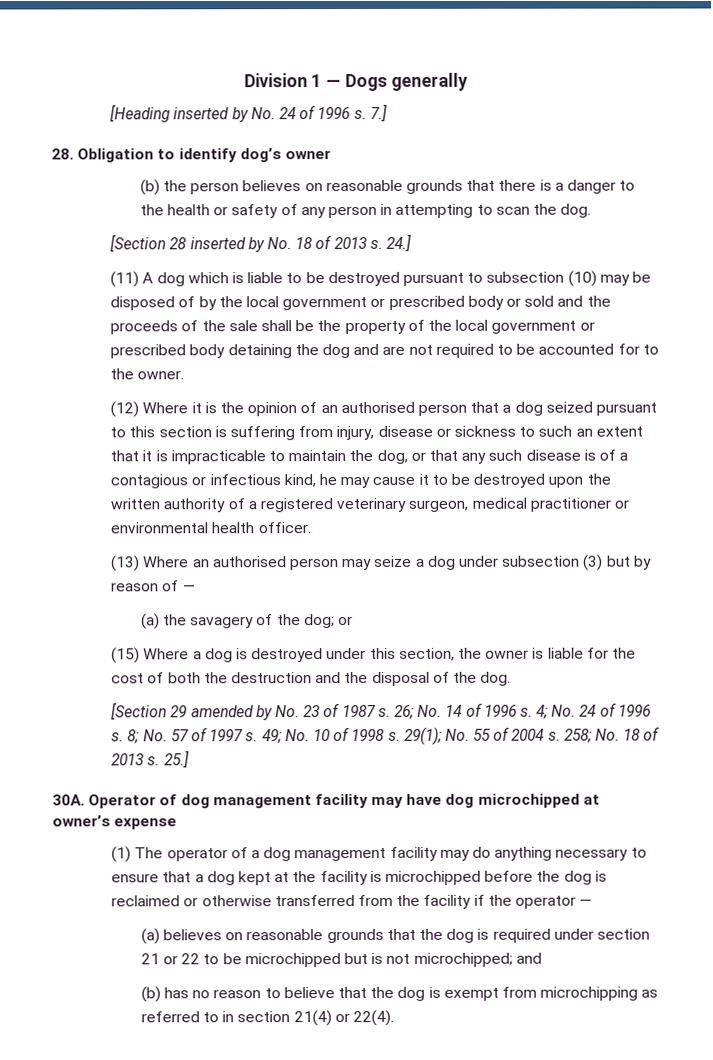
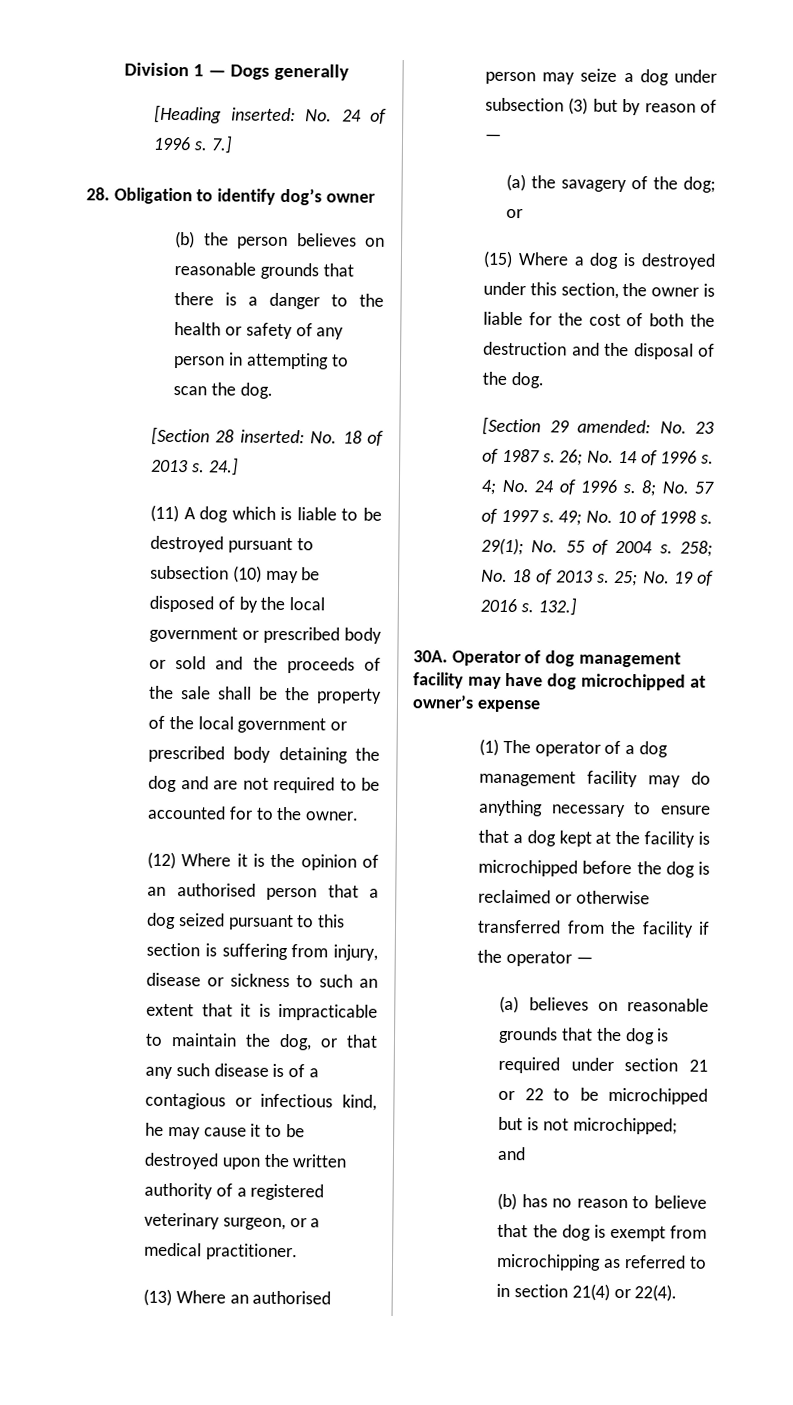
[173,107,249,123] inserted by -> [230,107,296,122] inserted:
[189,237,265,253] inserted by -> [239,429,305,444] inserted:
[471,497,629,512] [110,522,312,534] medical practitioner or environmental health officer. -> [289,1218,321,1228] [144,1242,298,1261] or a medical practitioner.
[190,705,273,721] amended by -> [577,419,652,434] amended:
[163,750,190,769] 25.] -> [614,570,714,587] [480,597,577,616] 25; No. 19 of 2016 s. 132.]

